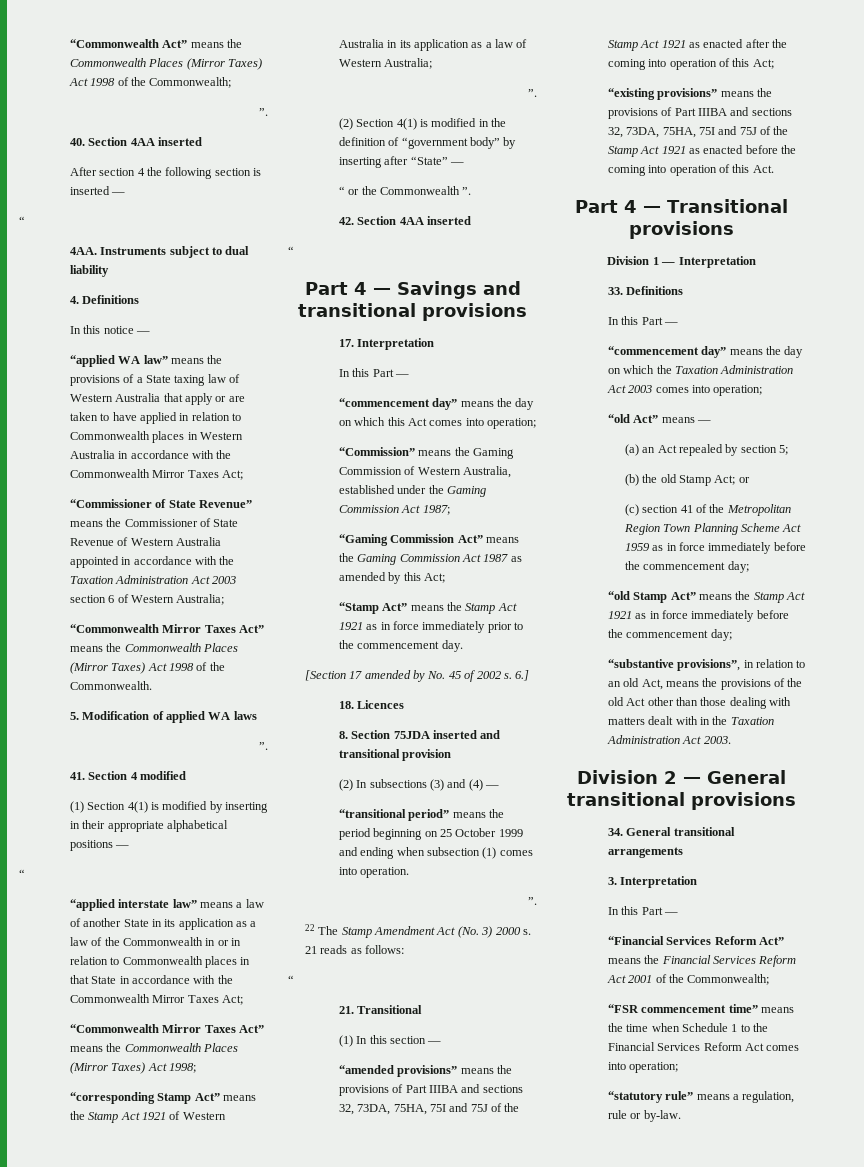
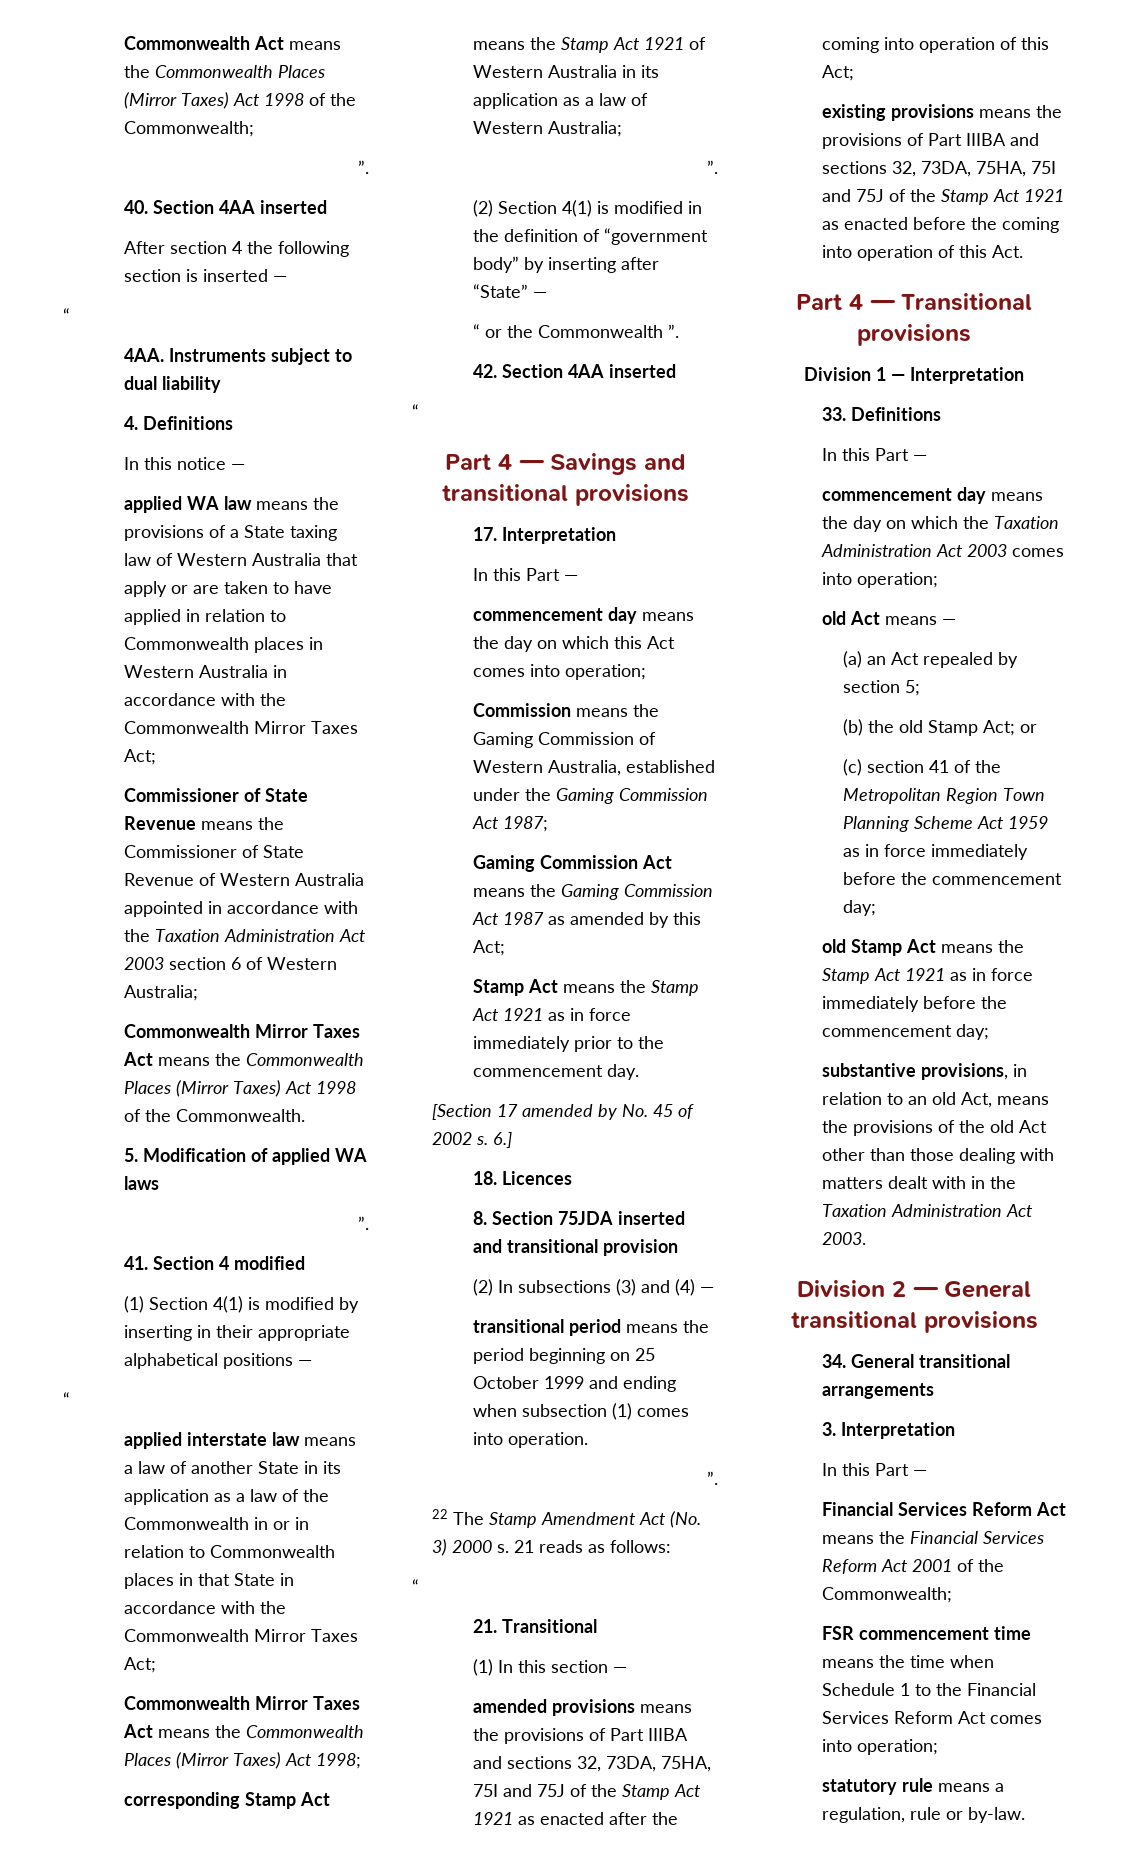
[69,39,188,48] “Commonwealth Act” -> [124,36,285,50] Commonwealth Act
[69,355,168,367] “applied WA law” -> [124,496,253,513] applied WA law
[69,499,252,508] “Commissioner of State Revenue” -> [124,788,309,802] [124,816,197,830] Commissioner of State Revenue
[69,624,264,633] “Commonwealth Mirror Taxes Act” -> [124,1024,361,1038] [123,1052,154,1066] Commonwealth Mirror Taxes Act
[69,899,197,911] “applied interstate law” -> [124,1432,301,1449] applied interstate law
[69,1024,264,1033] “Commonwealth Mirror Taxes Act” -> [124,1696,361,1710] [123,1724,154,1738] Commonwealth Mirror Taxes Act
[69,1092,220,1104] “corresponding Stamp Act” -> [124,1792,331,1809] corresponding Stamp Act
[338,398,458,410] “commencement day” -> [473,607,638,624] commencement day
[338,447,415,456] “Commission” -> [473,703,572,717] Commission
[338,534,483,546] “Gaming Commission Act” -> [473,855,673,872] Gaming Commission Act
[338,602,408,614] “Stamp Act” -> [473,979,559,996] Stamp Act
[338,809,450,821] “transitional period” -> [473,1319,622,1336] transitional period
[338,1065,458,1077] “amended provisions” -> [473,1699,636,1716] amended provisions
[607,88,718,100] “existing provisions” -> [822,104,975,121] existing provisions
[607,346,727,358] “commencement day” -> [822,487,987,504] commencement day
[607,414,659,423] “old Act” -> [822,611,881,625] old Act
[607,591,696,603] “old Stamp Act” -> [822,939,937,956] old Stamp Act
[607,659,741,671] “substantive provisions”, -> [822,1063,1009,1080] substantive provisions,
[607,936,784,945] “Financial Services Reform Act” -> [822,1502,1067,1516] Financial Services Reform Act
[607,1004,758,1013] “FSR commencement time” -> [822,1626,1032,1640] FSR commencement time
[607,1091,694,1103] “statutory rule” -> [822,1778,934,1795] statutory rule

